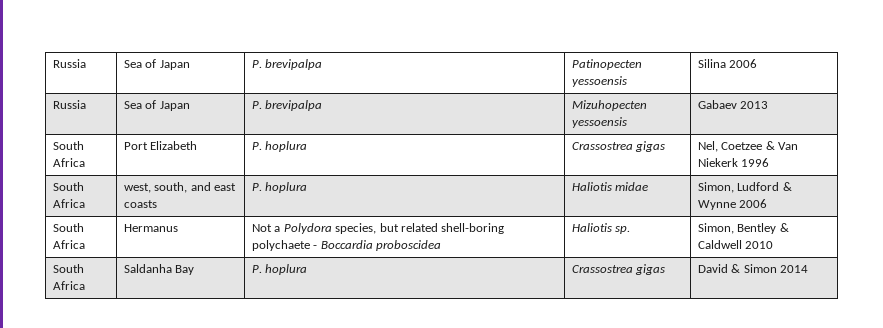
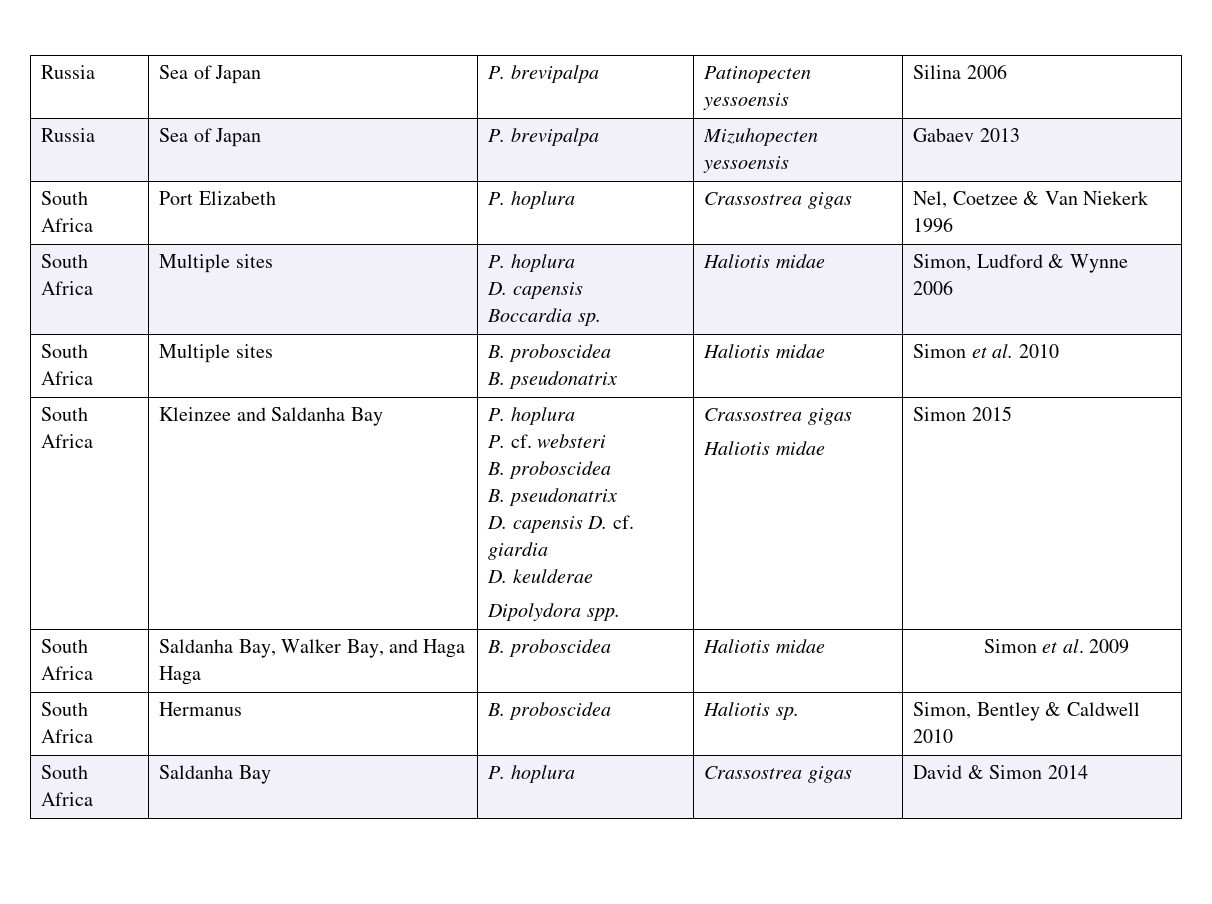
[124,182,237,193] [124,200,158,208] [252,182,308,193] west, south, and east coasts | P. hoplura -> [159,254,273,273] [488,254,575,272] [487,282,583,299] [487,308,601,326] Multiple sites | P. hoplura // D. capensis // Boccardia sp.
[124,224,179,232] [252,223,505,234] [252,240,373,251] Hermanus | Not a Polydora species, but related shell-boring polychaete - Boccardia -> [159,344,273,363] [487,344,611,362] [487,371,617,389] [703,344,825,358] [913,344,1059,358] [41,407,89,421] [41,434,94,448] [159,407,383,426] [488,407,575,425] [488,434,607,448] [487,461,611,479] [487,488,617,506] [487,515,634,533] [488,542,549,560] [487,569,593,583] [487,603,620,622] [704,408,852,425] [703,441,825,455] [913,406,1012,421] [41,639,89,653] [41,666,94,680] [159,639,466,658] [159,666,202,685] [487,639,611,657] [703,639,825,653] [983,639,1130,654] [41,702,89,716] [41,729,94,743] [159,702,243,716] [487,703,506,716] Multiple sites | B. proboscidea // B. pseudonatrix | Haliotis midae | Simon et al. 2010 // South Africa | Kleinzee and Saldanha Bay | P. hoplura // P. cf. websteri // B. proboscidea // B. pseudonatrix // D. capensis D. cf. giardia // D. keulderae // Dipolydora spp. | Crassostrea gigas // Haliotis midae | Simon 2015 // South Africa | Saldanha Bay, Walker Bay, and Haga Haga | B. proboscidea | Haliotis midae | Simon et al. 2009 // South Africa | Hermanus | B.

